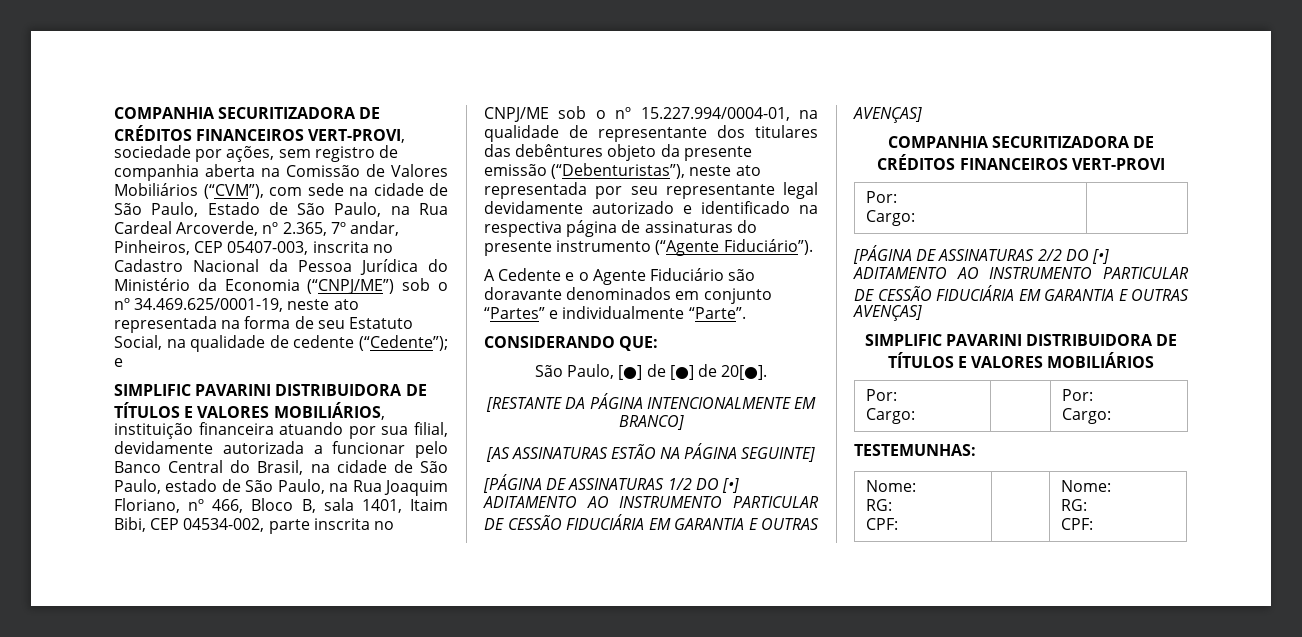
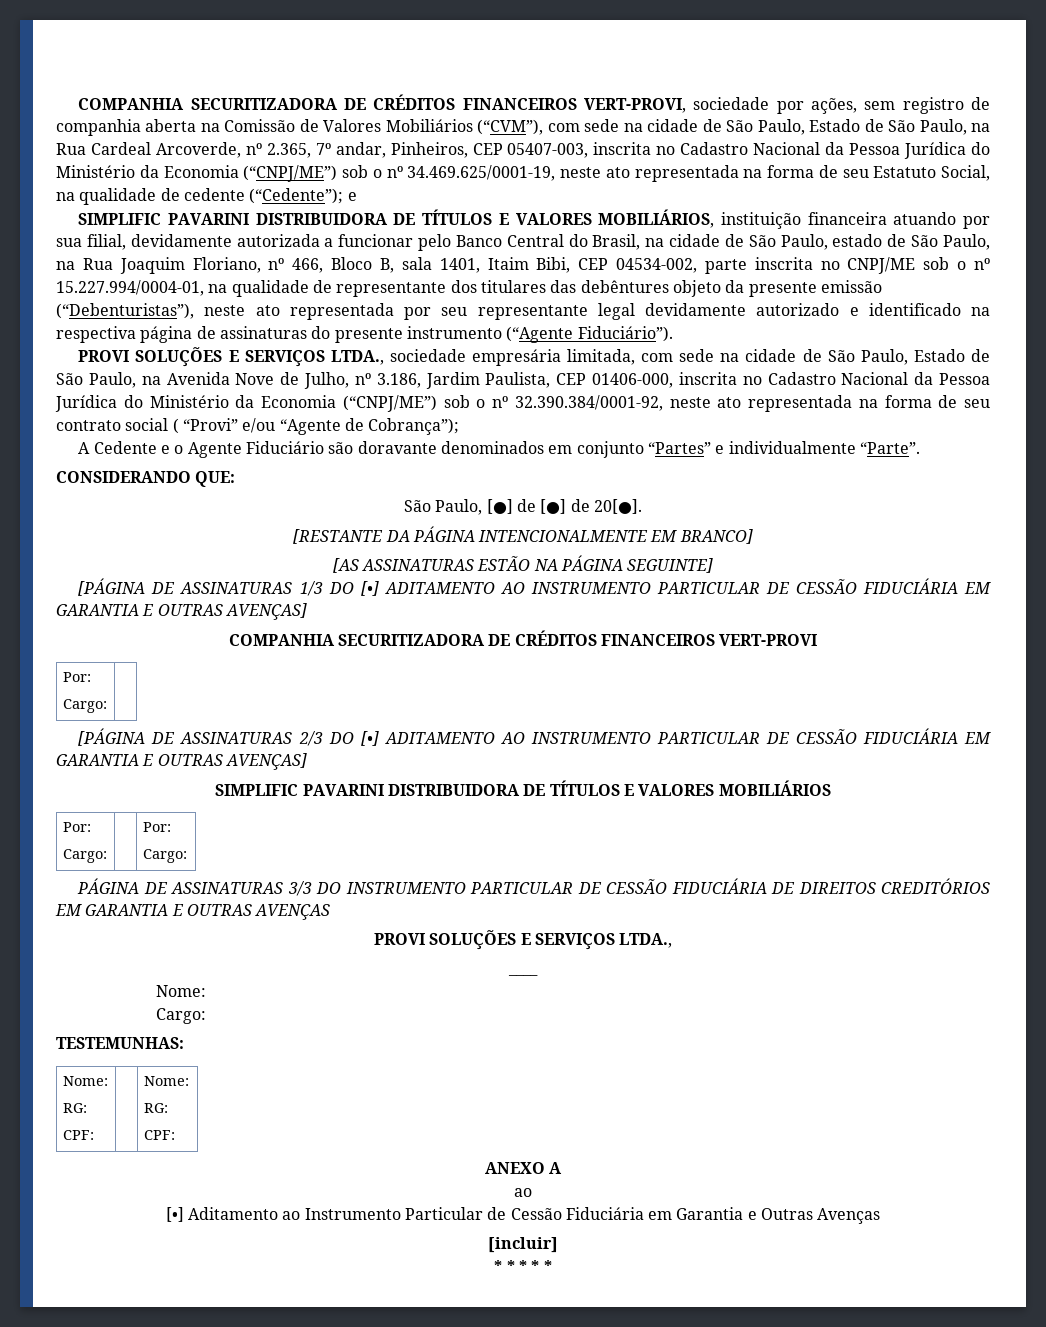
(813, 247) none -> [78,347,991,367] [56,372,991,389] [55,395,990,412] [56,418,460,435] // PROVI SOLUÇÕES E SERVIÇOS LTDA., sociedade empresária limitada, com sede na cidade de São Paulo, Estado de São Paulo, na Avenida Nove de Julho, nº 3.186, Jardim Paulista, CEP 01406-000, inscrita no Cadastro Nacional da Pessoa Jurídica do Ministério da Economia (“CNPJ/ME”) sob o nº 32.390.384/0001-92, neste ato representada na forma de seu contrato social ( “Provi” e/ou “Agente de Cobrança”);
[667,478,692,490] 1/2 -> [299,581,323,596] 1/3
[1037,249,1062,261] 2/2 -> [298,731,323,746] 2/3
(1112, 416) none -> [77,878,991,896] [55,904,331,920] [373,930,673,950] [508,974,538,976] [156,985,207,997] [156,1008,207,1024] // PÁGINA DE ASSINATURAS 3/3 DO INSTRUMENTO PARTICULAR DE CESSÃO FIDUCIÁRIA DE DIREITOS CREDITÓRIOS EM GARANTIA E OUTRAS AVENÇAS // PROVI SOLUÇÕES E SERVIÇOS LTDA., // ____ // Nome: // Cargo:
(1094, 524) none -> [484,1162,563,1174] [514,1188,532,1197] [165,1207,881,1224] [488,1237,558,1253] [494,1260,552,1272] // ANEXO A // ao // [•] Aditamento ao Instrumento Particular de Cessão Fiduciária em Garantia e Outras Avenças // [incluir] // * * * * *

